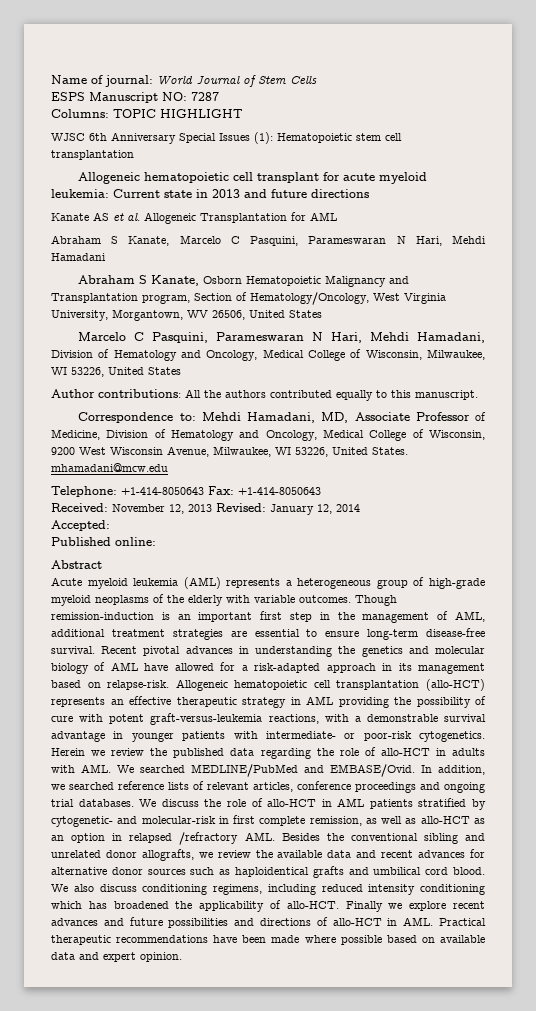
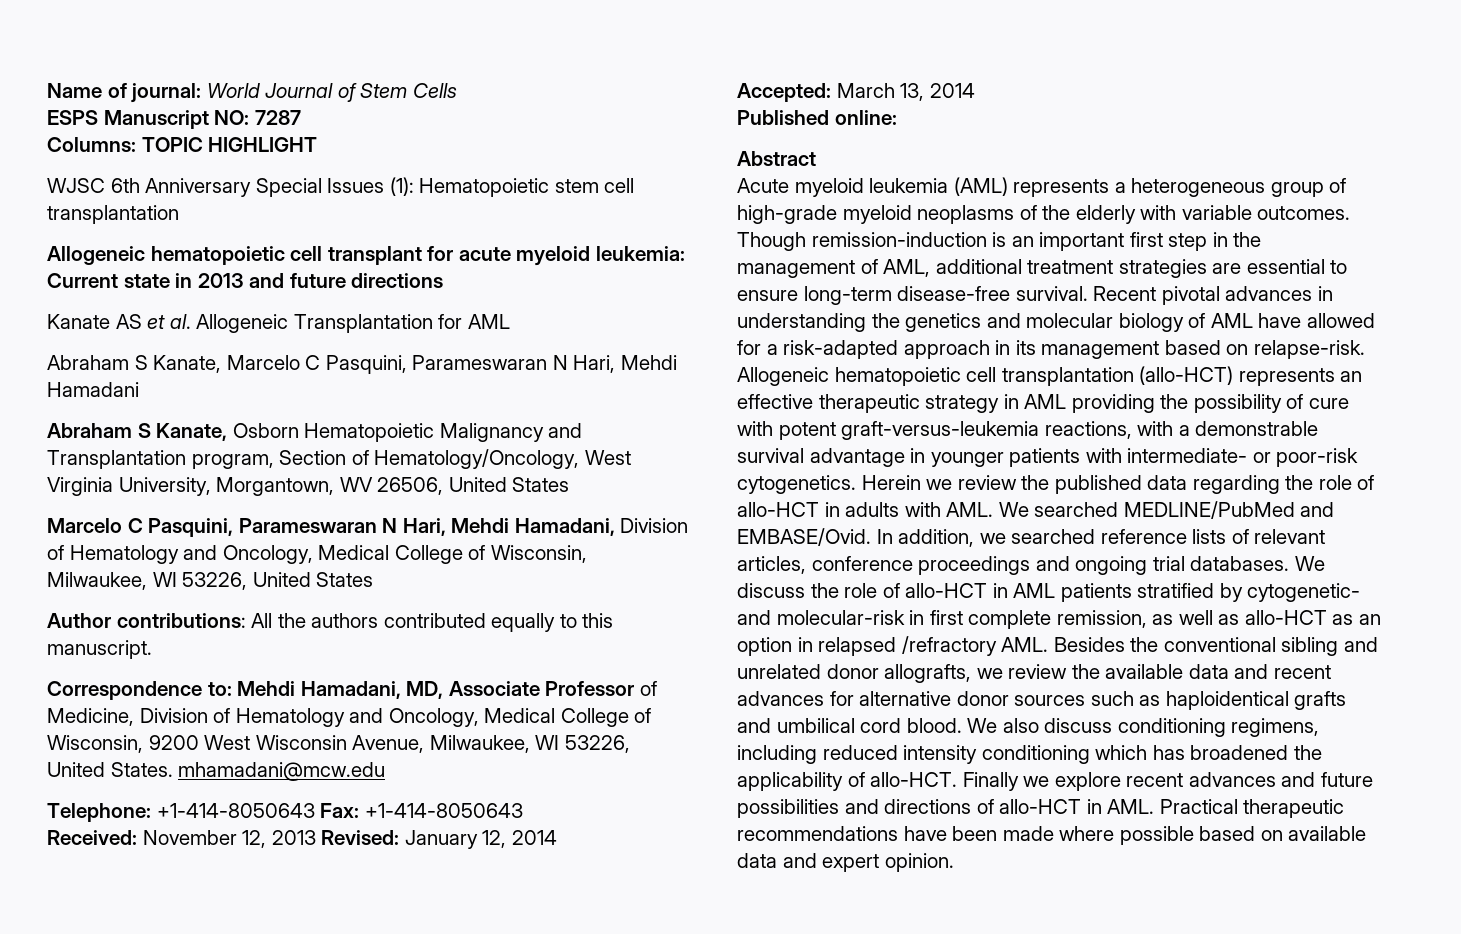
(110, 525) none -> [836,83,975,101] March 13, 2014

